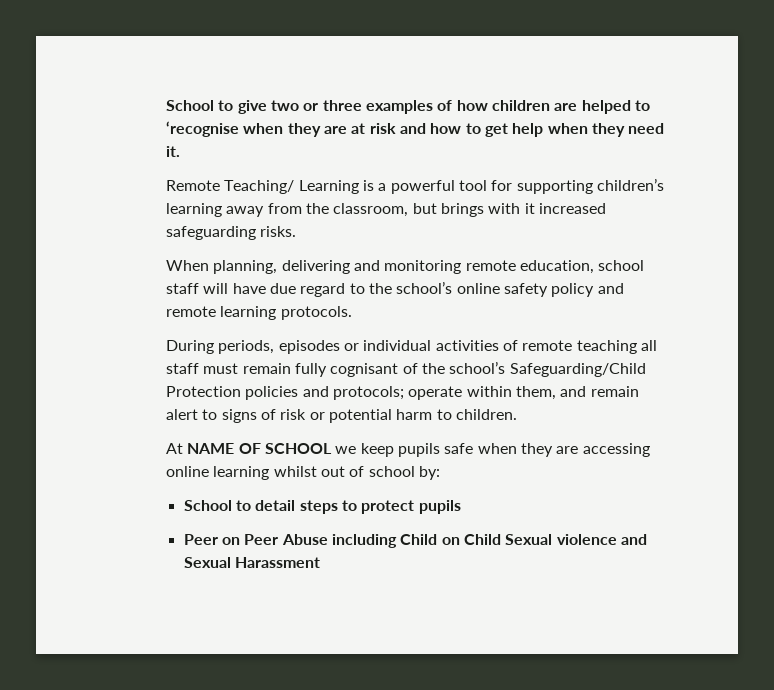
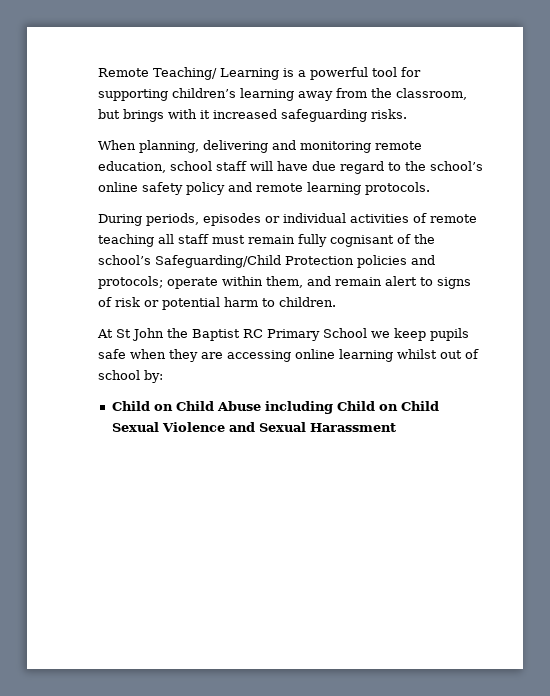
[166,100,650,114] [166,121,665,137] [166,146,181,157] School to give two or three examples of how children are helped to ‘recognise when they are at risk and how to get help when they need it. // -> (97, 72) none
[187,443,333,454] NAME OF SCHOOL -> [115,328,367,341] St John the Baptist RC Primary School
[183,500,461,514] [183,534,279,545] School to detail steps to protect pupils // Peer on Peer -> [111,401,214,411] Child on Child
[556,534,617,545] violence -> [161,422,225,432] Violence

